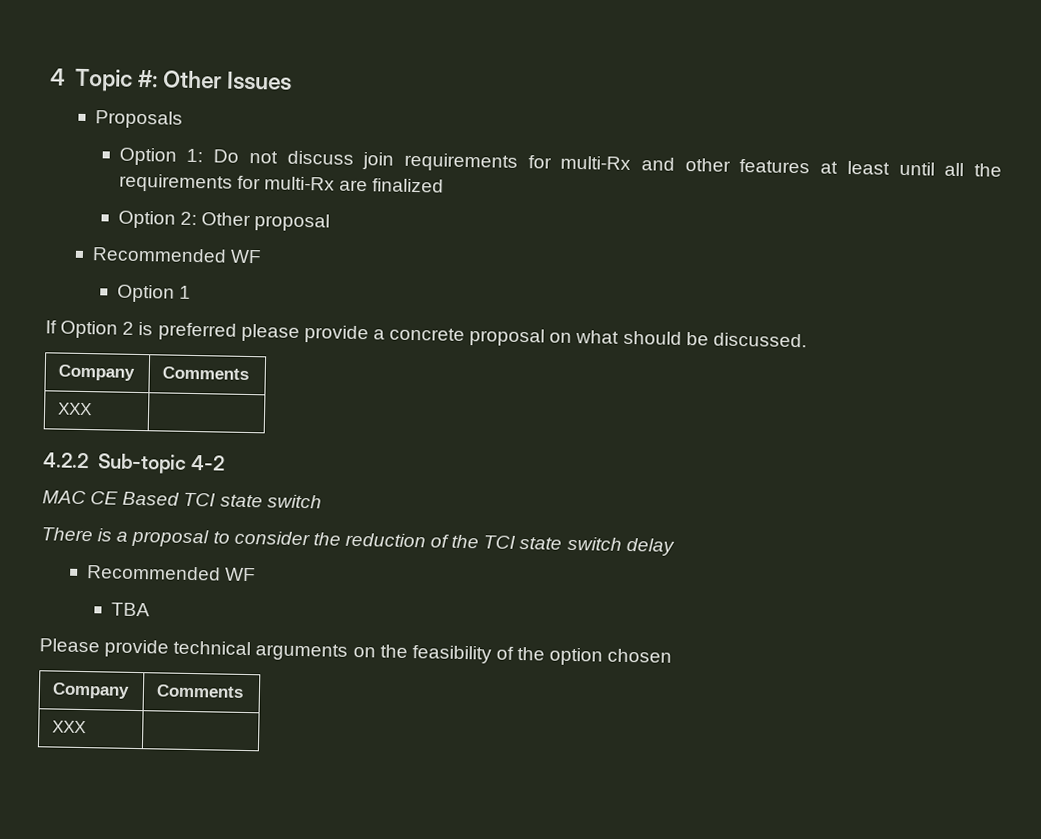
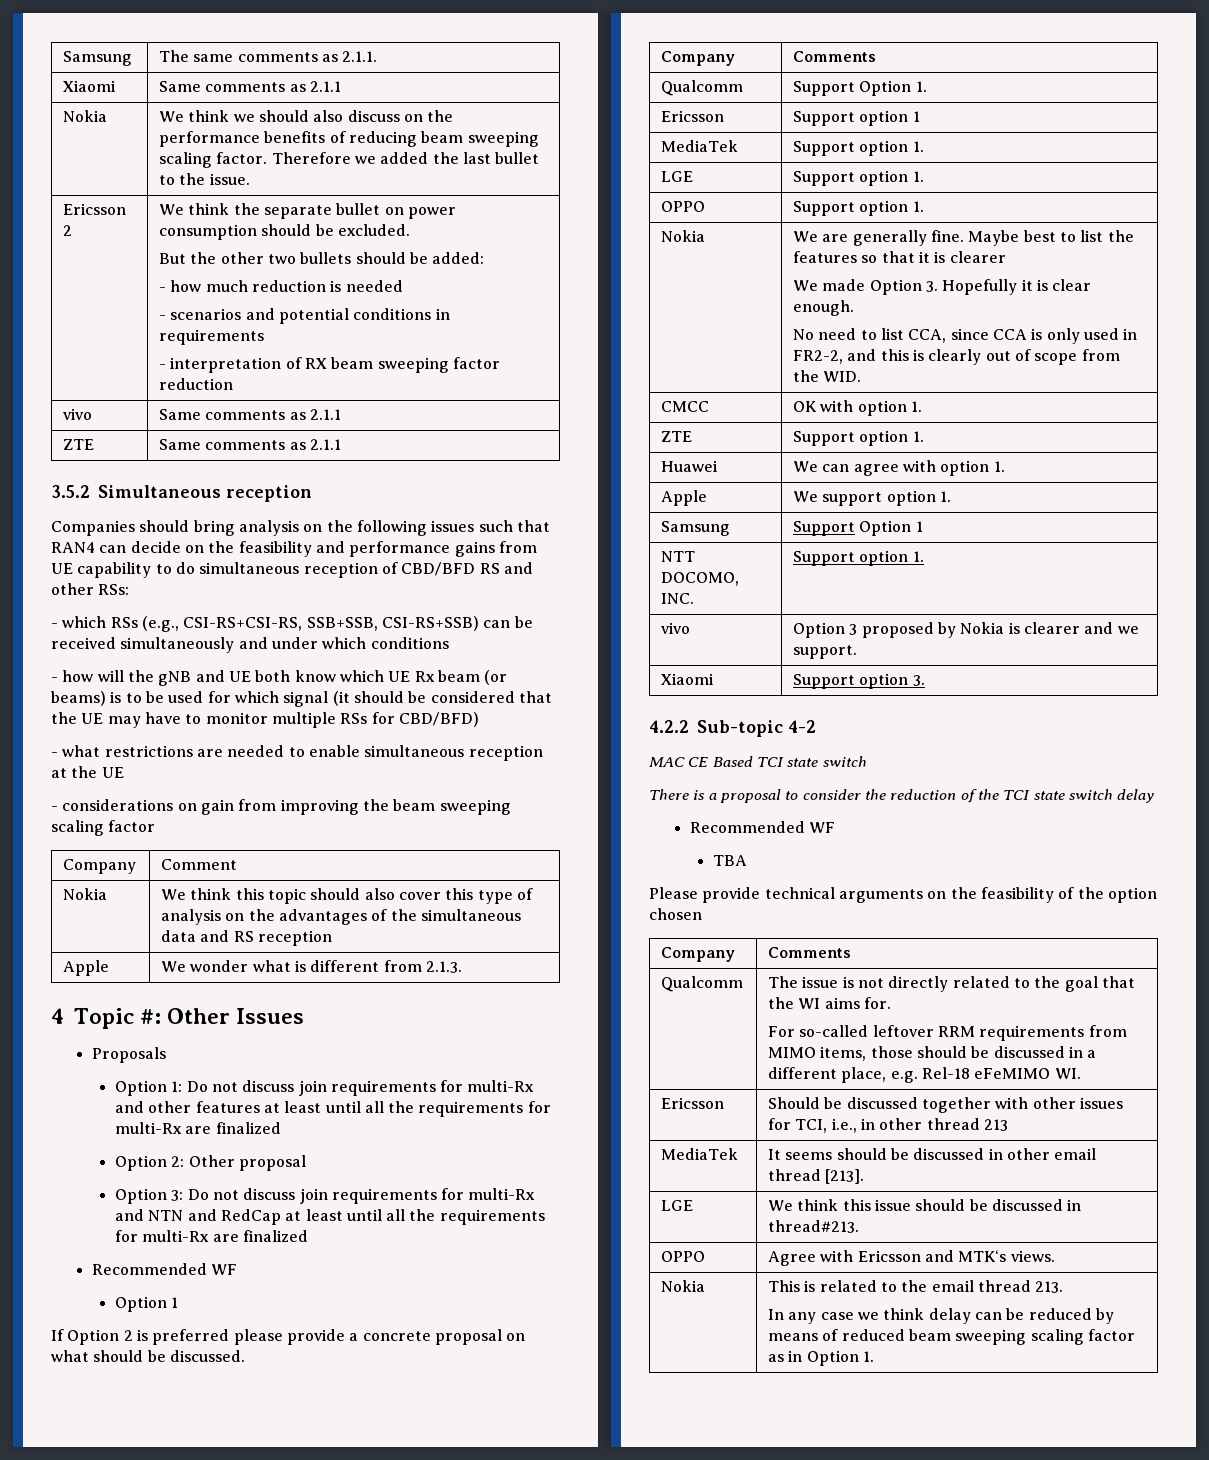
(50, 77) none -> [63,51,133,66] [159,50,378,62] [63,80,117,92] [159,81,342,92] [63,110,108,122] [159,110,454,122] [159,131,539,147] [159,152,540,168] [159,173,250,185] [63,203,127,215] [63,225,73,236] [159,203,457,219] [159,224,411,240] [159,252,485,264] [159,280,403,292] [159,308,450,324] [159,329,265,345] [159,357,501,373] [159,378,234,390] [63,408,93,420] [159,409,342,420] [63,439,95,450] [159,439,342,450] [51,485,312,502] [51,520,550,536] [51,541,537,557] [51,562,533,578] [51,583,130,595] [51,616,533,632] [51,637,449,653] [51,670,508,686] [51,691,552,707] [51,712,479,728] [51,745,543,761] [51,766,124,778] [51,799,511,815] [51,820,156,836] [63,859,137,874] [161,859,238,870] [63,888,108,900] [161,888,534,904] [161,909,522,925] [161,930,333,946] [63,960,110,976] [161,960,463,973] Samsung | The same comments as 2.1.1. // Xiaomi | Same comments as 2.1.1 // Nokia | We think we should also discuss on the performance benefits of reducing beam sweeping scaling factor. Therefore we added the last bullet to the issue. // Ericsson 2 | We think the separate bullet on power consumption should be excluded. // But the other two bullets should be added: // - how much reduction is needed // - scenarios and potential conditions in requirements // - interpretation of RX beam sweeping factor reduction // vivo | Same comments as 2.1.1 // ZTE | Same comments as 2.1.1 // 3.5.2 Simultaneous reception // Companies should bring analysis on the following issues such that RAN4 can decide on the feasibility and performance gains from UE capability to do simultaneous reception of CBD/BFD RS and other RSs: // - which RSs (e.g., CSI-RS+CSI-RS, SSB+SSB, CSI-RS+SSB) can be received simultaneously and under which conditions // - how will the gNB and UE both know which UE Rx beam (or beams) is to be used for which signal (it should be considered that the UE may have to monitor multiple RSs for CBD/BFD) // - what restrictions are needed to enable simultaneous reception at the UE // - considerations on gain from improving the beam sweeping scaling factor // Company | Comment // Nokia | We think this topic should also cover this type of analysis on the advantages of the simultaneous data and RS reception // Apple | We wonder what is different from 2.1.3. //
(331, 222) none -> [114,1188,536,1204] [114,1209,545,1225] [114,1230,308,1242] // Option 3: Do not discuss join requirements for multi-Rx and NTN and RedCap at least until all the requirements for multi-Rx are finalized
[58,402,93,416] XXX | -> [661,80,744,96] [793,80,927,96] [661,110,725,122] [793,110,920,126] [661,140,739,152] [793,140,924,156] [661,171,694,182] [793,170,924,186] [661,201,706,212] [793,200,924,216] [661,230,706,242] [793,230,1134,246] [793,251,1006,263] [793,279,1092,295] [793,300,855,316] [793,328,1138,344] [793,349,1120,365] [793,370,862,382] [661,401,710,412] [793,400,923,416] [661,431,693,442] [793,430,924,446] [661,460,719,472] [793,460,1005,476] [661,490,708,506] [793,490,952,506] [661,521,731,536] [793,520,923,536] [661,551,696,562] [661,572,740,586] [661,593,695,604] [793,550,924,566] [661,622,691,634] [793,622,1139,638] [793,645,858,659] [661,673,715,685] [793,673,925,689] Qualcomm | Support Option 1. // Ericsson | Support option 1 // MediaTek | Support option 1. // LGE | Support option 1. // OPPO | Support option 1. // Nokia | We are generally fine. Maybe best to list the features so that it is clearer // We made Option 3. Hopefully it is clear enough. // No need to list CCA, since CCA is only used in FR2-2, and this is clearly out of scope from the WID. // CMCC | OK with option 1. // ZTE | Support option 1. // Huawei | We can agree with option 1. // Apple | We support option 1. // Samsung | Support Option 1 // NTT DOCOMO, INC. | Support option 1. // vivo | Option 3 proposed by Nokia is clearer and we support. // Xiaomi | Support option 3.
[52,720,87,734] XXX | -> [661,976,744,992] [768,976,1136,992] [768,997,892,1009] [768,1025,1127,1041] [768,1046,1097,1061] [768,1067,1081,1083] [661,1097,725,1109] [768,1097,1124,1113] [768,1118,1009,1133] [661,1148,739,1160] [768,1148,1097,1160] [768,1169,865,1184] [661,1200,694,1211] [768,1199,1082,1211] [768,1220,860,1233] [661,1251,706,1262] [768,1250,1055,1266] [661,1280,706,1292] [768,1280,1064,1293] [768,1308,1115,1324] [768,1329,1136,1345] [768,1350,875,1366] Qualcomm | The issue is not directly related to the goal that the WI aims for. // For so-called leftover RRM requirements from MIMO items, those should be discussed in a different place, e.g. Rel-18 eFeMIMO WI. // Ericsson | Should be discussed together with other issues for TCI, i.e., in other thread 213 // MediaTek | It seems should be discussed in other email thread [213]. // LGE | We think this issue should be discussed in thread#213. // OPPO | Agree with Ericsson and MTK‘s views. // Nokia | This is related to the email thread 213. // In any case we think delay can be reduced by means of reduced beam sweeping scaling factor as in Option 1.

